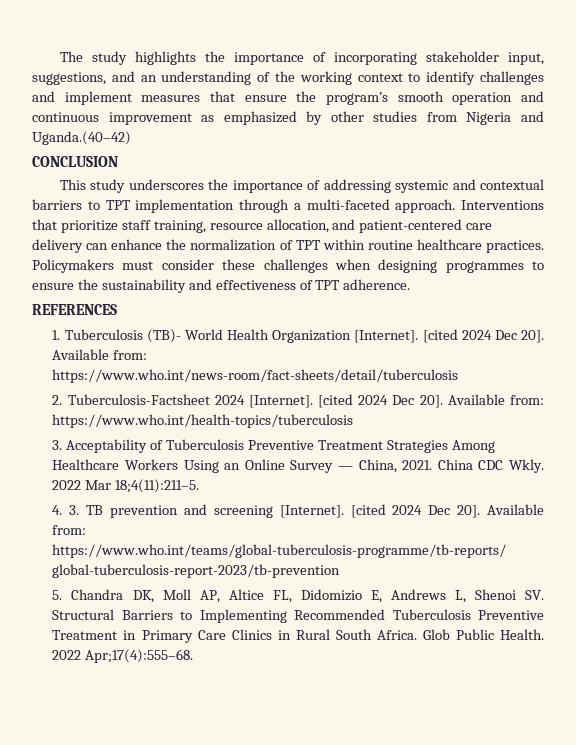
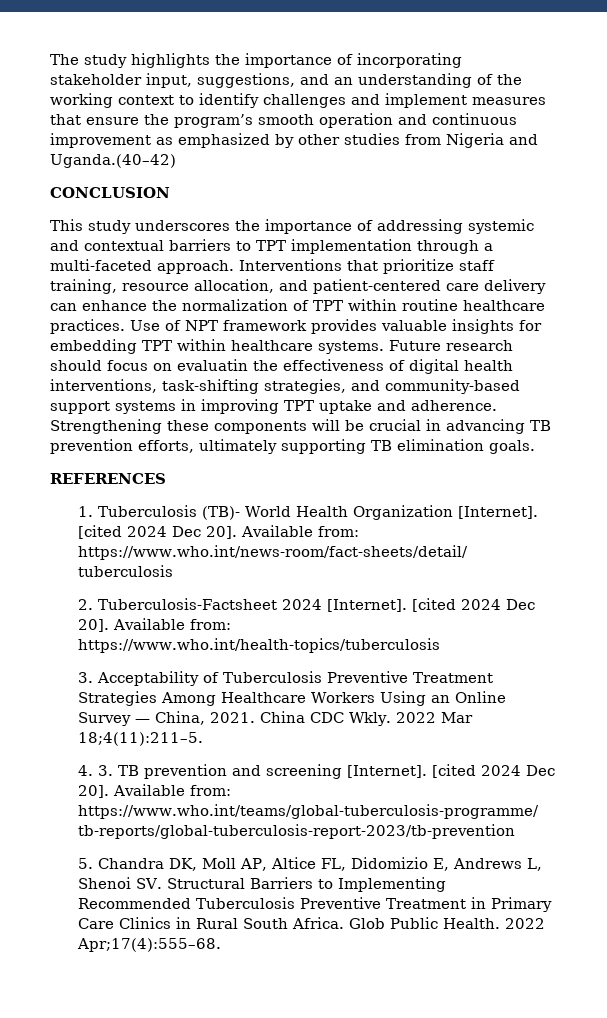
[32,259,544,273] [32,279,411,293] Policymakers must consider these challenges when designing programmes to ensure the sustainability and effectiveness of TPT adherence. -> [130,319,542,334] [50,339,513,354] [50,359,513,374] [50,379,520,394] [50,399,497,414] [50,419,551,434] [50,439,535,454] Use of NPT framework provides valuable insights for embedding TPT within healthcare systems. Future research should focus on evaluatin the effectiveness of digital health interventions, task-shifting strategies, and community-based support systems in improving TPT uptake and adherence. Strengthening these components will be crucial in advancing TB prevention efforts, ultimately supporting TB elimination goals.

